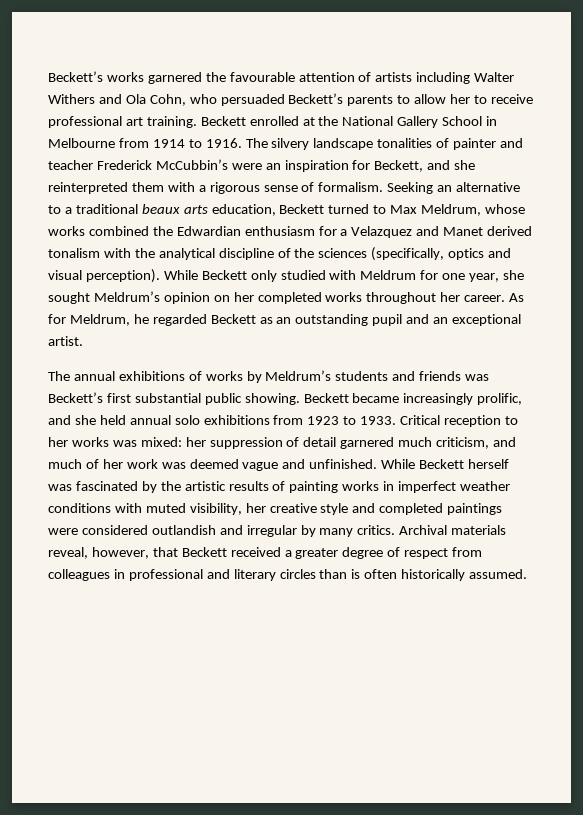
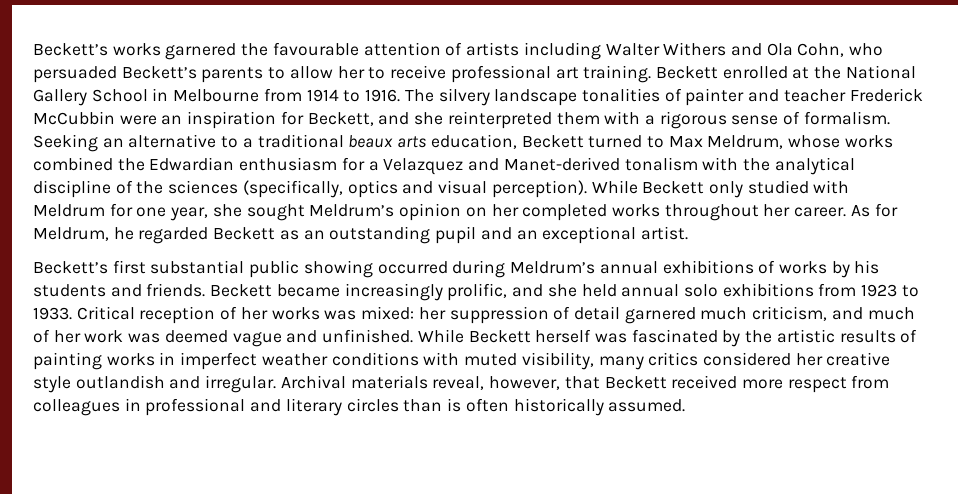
[155,159,228,170] McCubbin’s -> [33,111,115,125] McCubbin
[443,226,533,236] Manet derived -> [503,157,620,171] Manet-derived
[48,371,70,381] The -> [33,260,596,278] Beckett’s first substantial public showing occurred during Meldrum’s
[265,370,332,381] Meldrum’s -> [854,260,880,274] his
[419,371,490,381] [48,392,300,405] friends was Beckett’s first substantial public showing. -> [146,283,206,297] friends.
[504,416,518,425] to -> [220,306,238,320] of
[245,503,503,515] [48,525,396,537] her creative style and completed paintings were considered outlandish and irregular by many critics. -> [598,352,891,370] [33,375,277,393] many critics considered her creative style outlandish and irregular.
[284,547,401,559] a greater degree of -> [741,379,783,389] more

